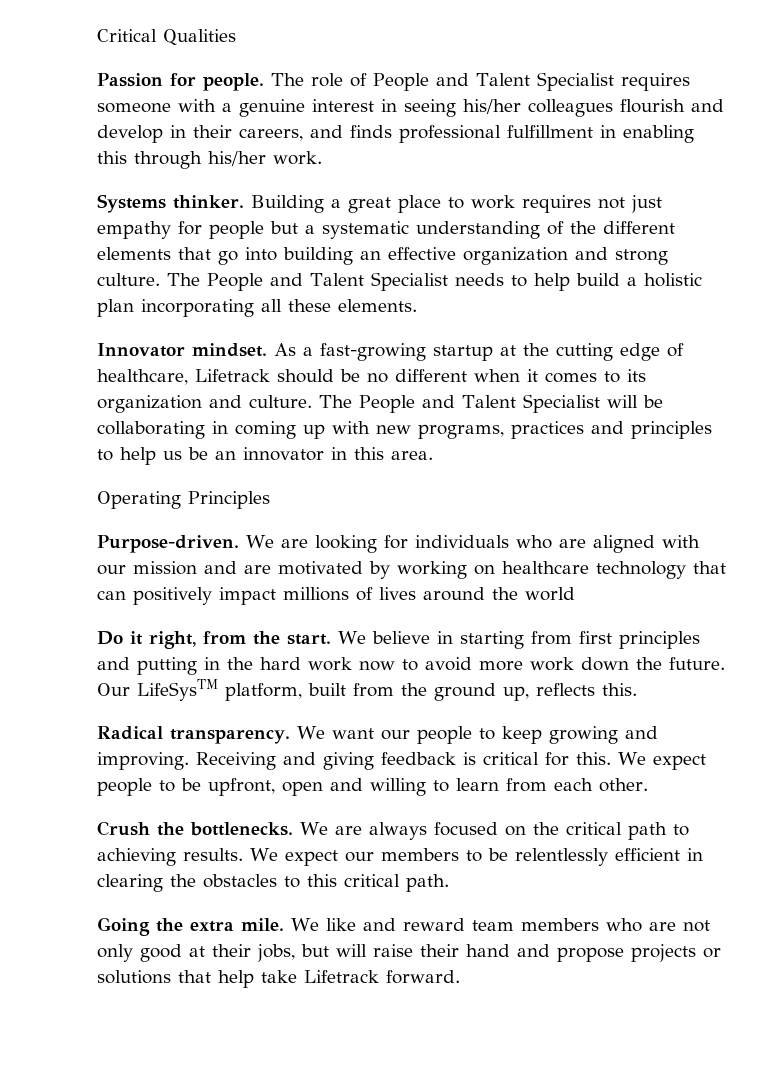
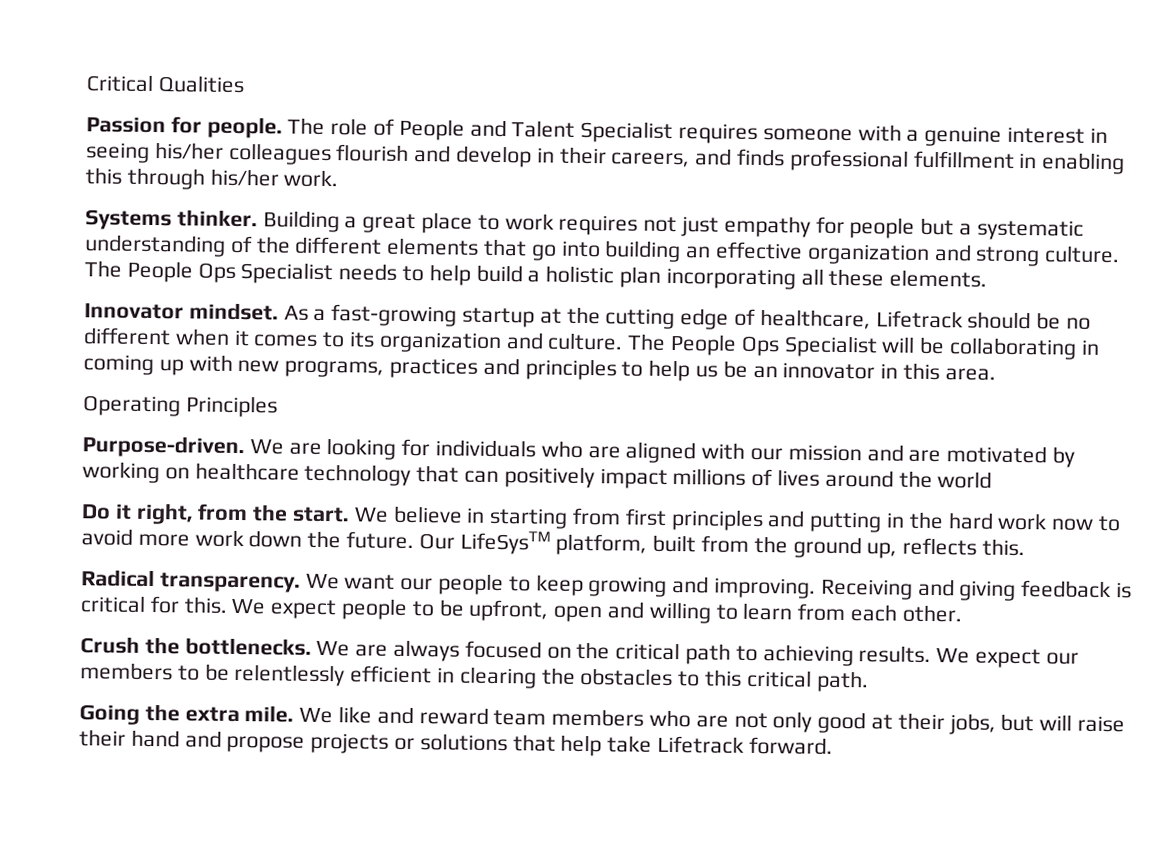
[270,273,364,286] and Talent -> [197,262,236,283] Ops
[422,395,516,408] and Talent -> [740,335,780,357] Ops

